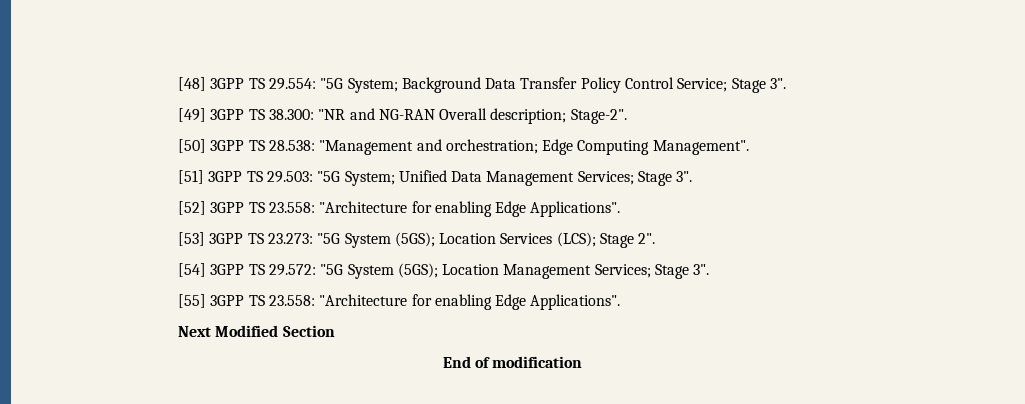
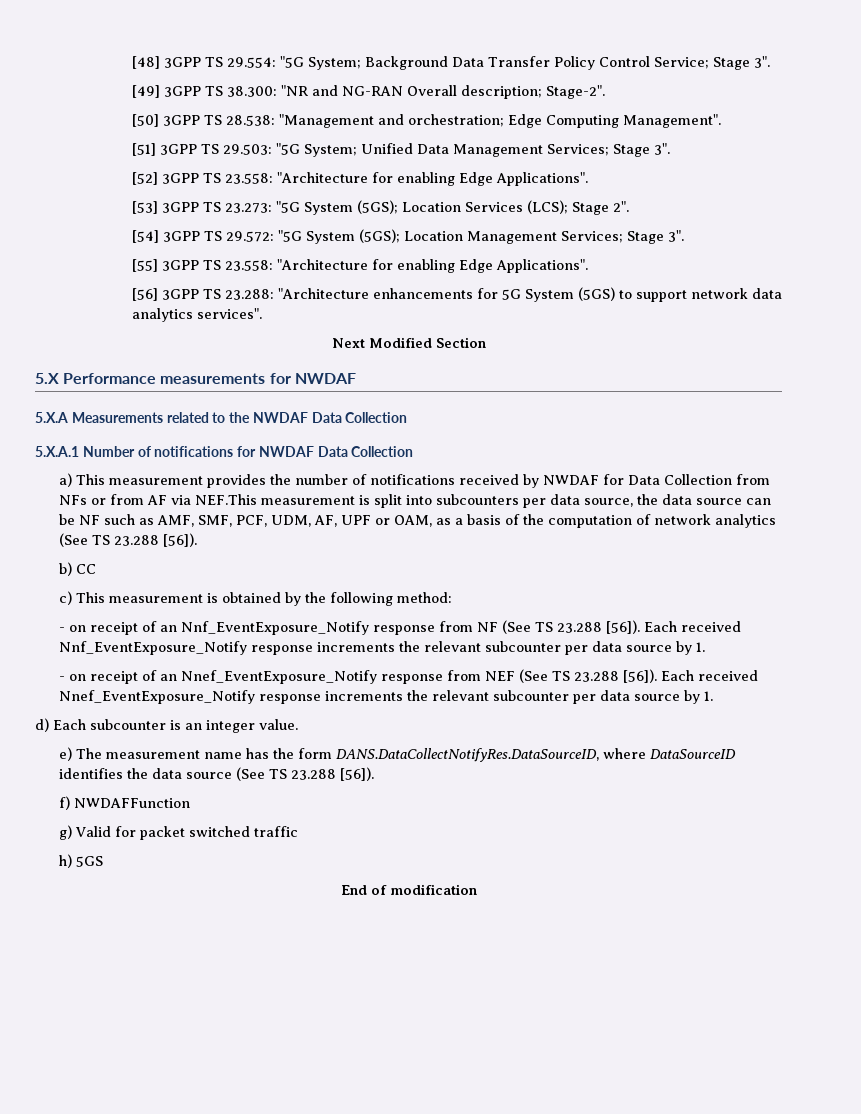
[177,325,335,337] Next Modified Section -> [131,287,782,302] [131,308,262,322] [331,337,486,348] [35,373,356,384] [35,412,408,423] [35,446,414,457] [59,473,771,488] [59,494,772,508] [59,514,777,528] [59,533,198,547] [59,562,97,576] [59,591,453,606] [59,620,742,635] [59,641,706,655] [59,669,759,684] [59,690,714,704] [35,718,298,733] [59,747,737,762] [59,767,375,781] [59,796,191,810] [59,825,299,840] [59,854,104,868] [56] 3GPP TS 23.288: "Architecture enhancements for 5G System (5GS) to support network data analytics services". // Next Modified Section // 5.X Performance measurements for NWDAF // 5.X.A Measurements related to the NWDAF Data Collection // 5.X.A.1 Number of notifications for NWDAF Data Collection // a) This measurement provides the number of notifications received by NWDAF for Data Collection from NFs or from AF via NEF.This measurement is split into subcounters per data source, the data source can be NF such as AMF, SMF, PCF, UDM, AF, UPF or OAM, as a basis of the computation of network analytics (See TS 23.288 [56]). // b) CC // c) This measurement is obtained by the following method: // - on receipt of an Nnf_EventExposure_Notify response from NF (See TS 23.288 [56]). Each received Nnf_EventExposure_Notify response increments the relevant subcounter per data source by 1. // - on receipt of an Nnef_EventExposure_Notify response from NEF (See TS 23.288 [56]). Each received Nnef_EventExposure_Notify response increments the relevant subcounter per data source by 1. // d) Each subcounter is an integer value. // e) The measurement name has the form DANS.DataCollectNotifyRes.DataSourceID, where DataSourceID identifies the data source (See TS 23.288 [56]). // f) NWDAFFunction // g) Valid for packet switched traffic // h) 5GS

